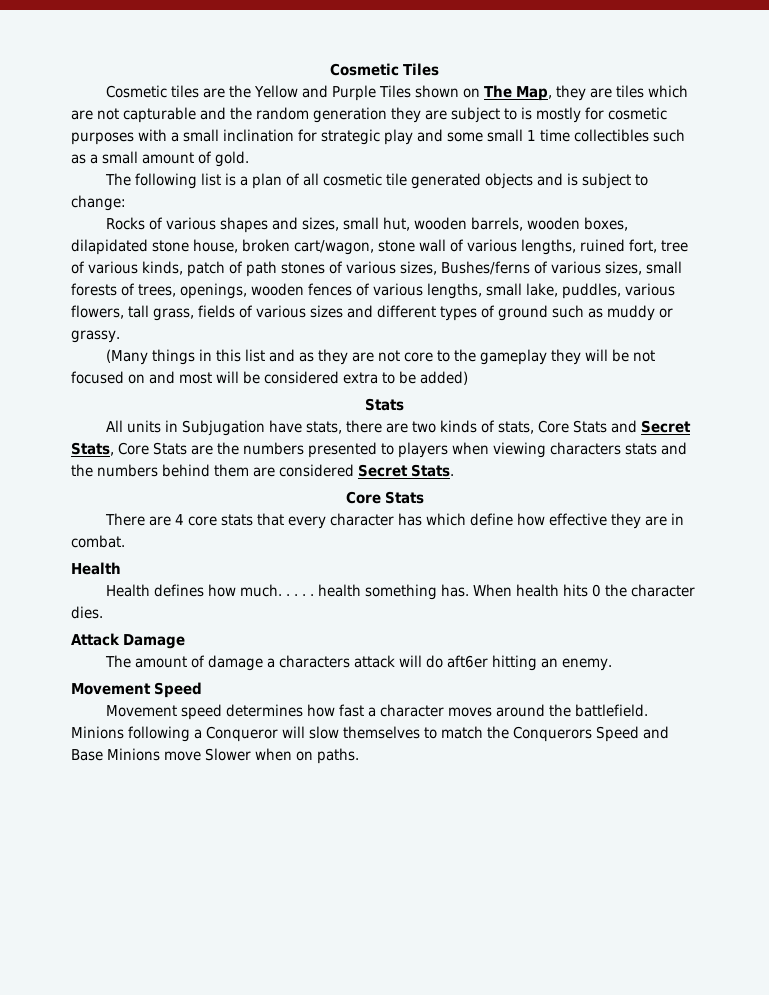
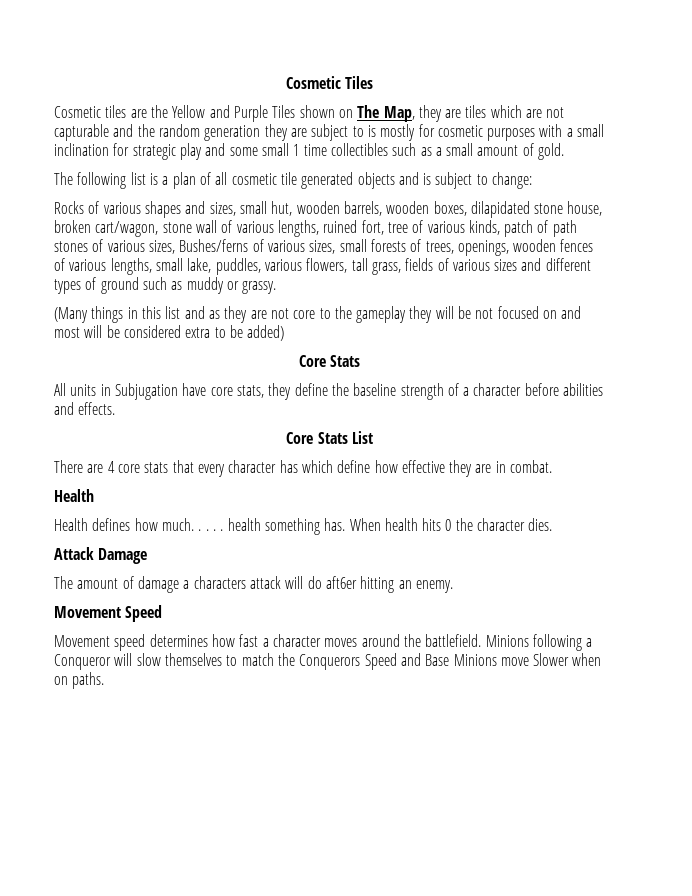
(468, 378) none -> [298,355,326,367] Core
[306,420,692,434] [71,442,687,458] [71,464,454,477] [345,491,424,504] stats, there are two kinds of stats, Core Stats and Secret Stats, Core Stats are the numbers presented to players when viewing characters stats and the numbers behind them are considered Secret Stats. // Core Stats -> [210,383,604,400] [54,402,116,415] [286,431,373,444] core stats, they define the baseline strength of a character before abilities and effects. // Core Stats List

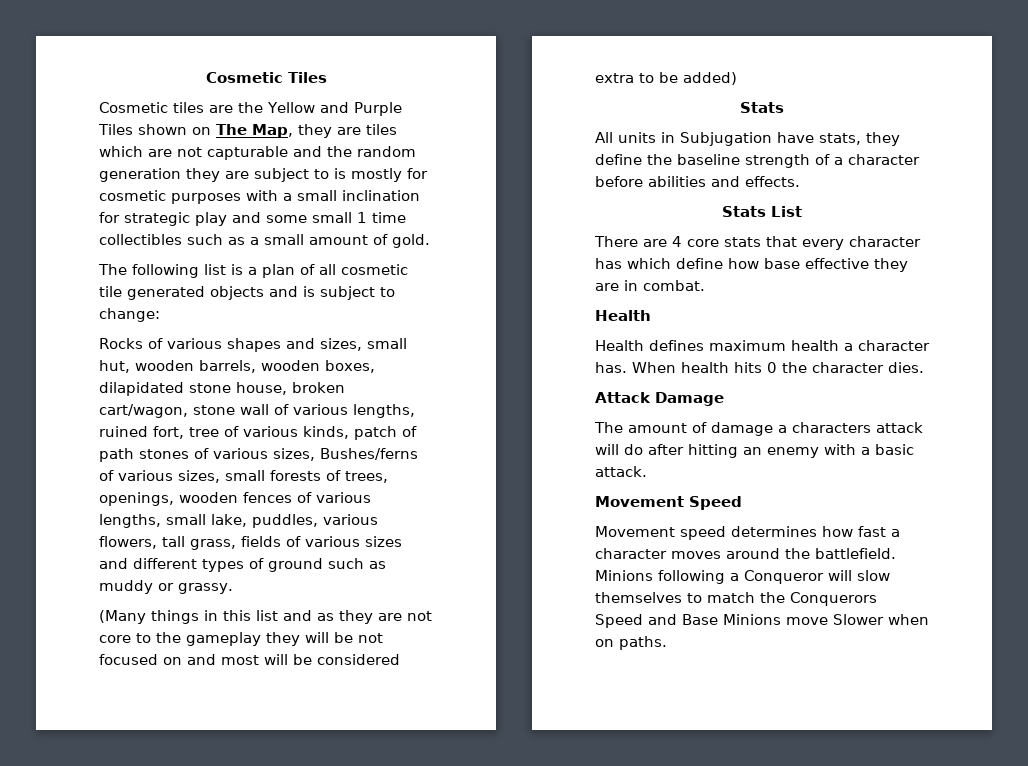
[298,355,326,367] Core -> (737, 78) none
[210,387,233,396] core -> (814, 137) none
[286,432,314,444] Core -> (800, 181) none
(398, 466) none -> [764,258,800,269] base
[134,518,320,535] how much. . . . . health something -> [709,340,930,351] maximum health a character
[325,576,357,589] aft6er -> [648,444,684,455] after
[415,580,453,593] enemy. -> [767,444,914,458] [595,466,647,477] enemy with a basic attack.

